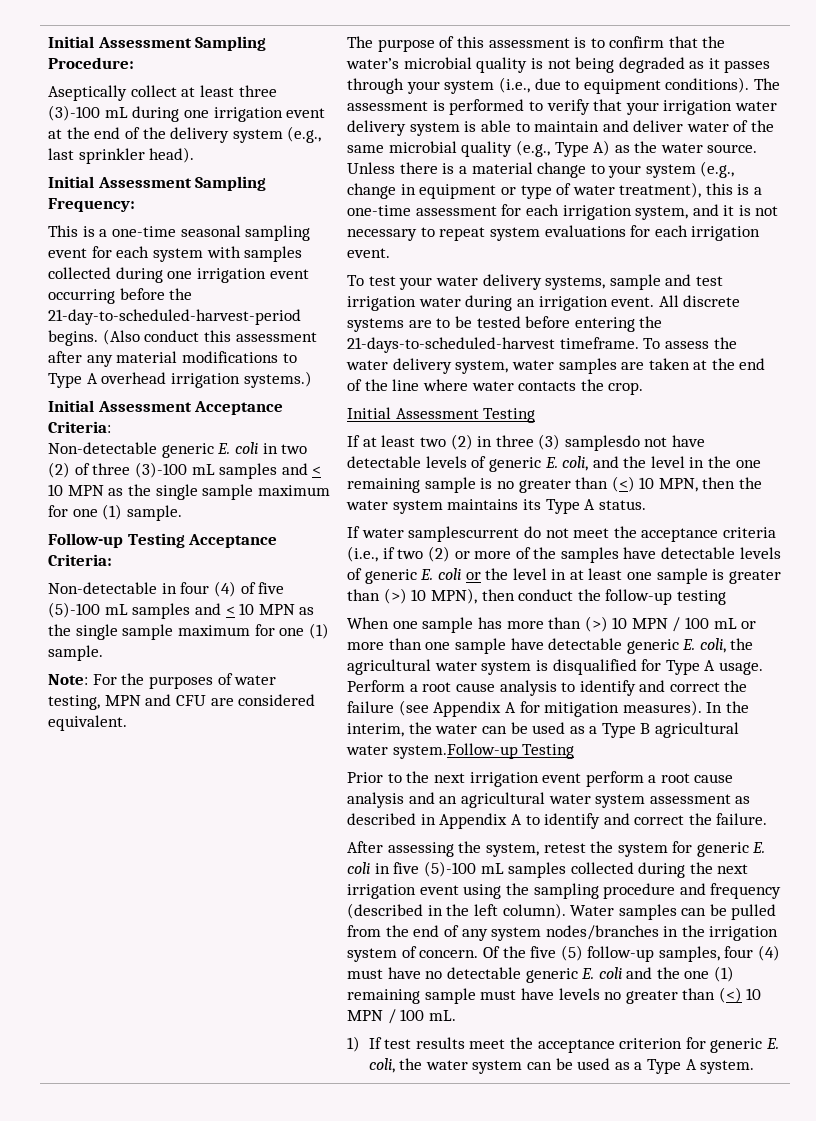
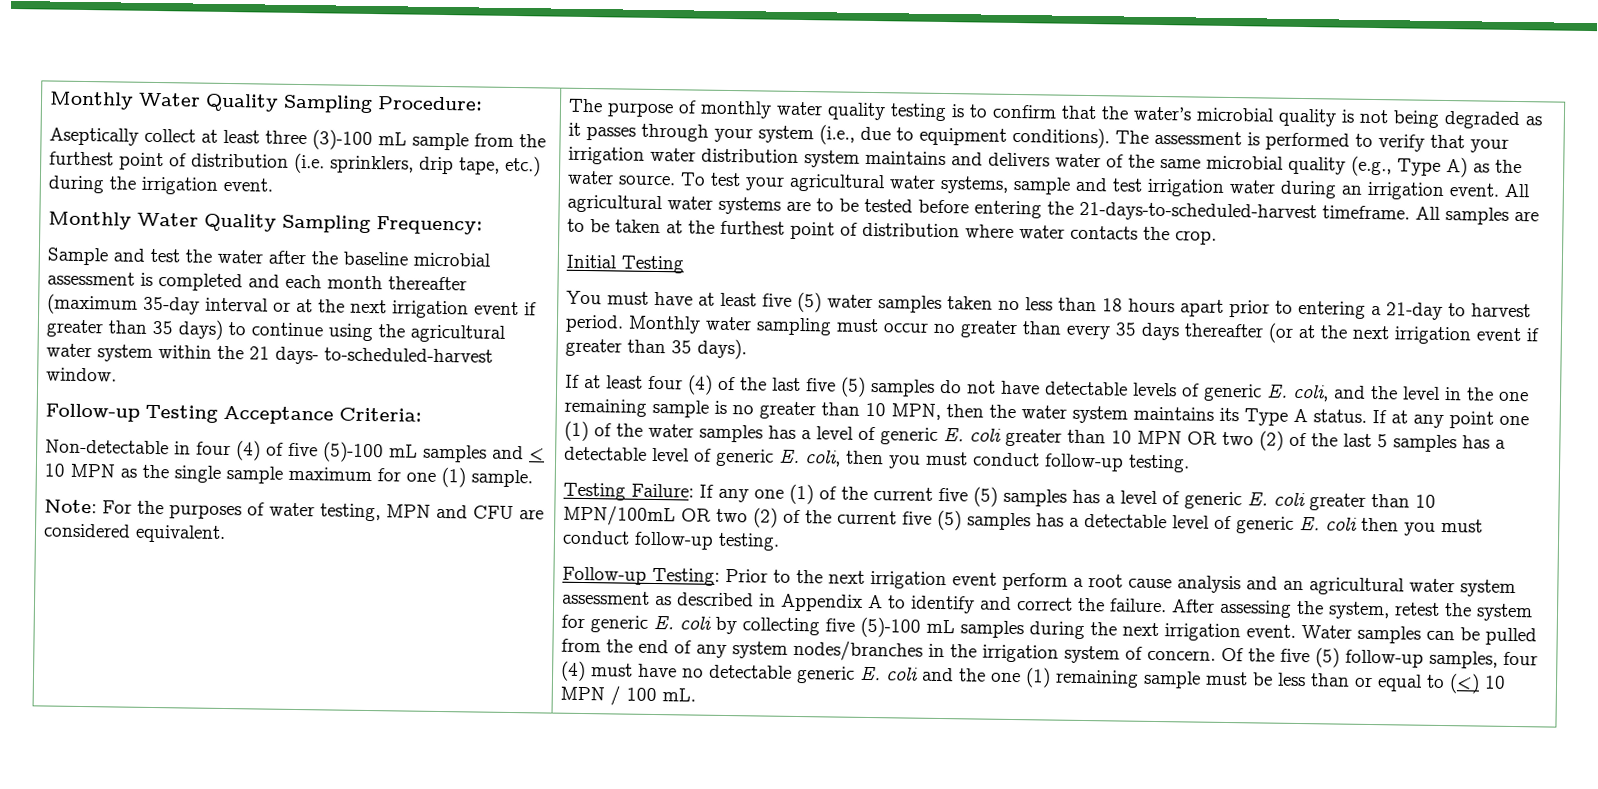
[48,36,192,48] Initial Assessment -> [49,91,280,112] Monthly Water Quality
[132,106,326,122] [48,126,322,143] [48,147,195,164] [48,176,267,191] [48,198,136,212] [48,225,311,241] [48,246,303,262] [48,267,309,283] [48,288,193,304] [48,309,302,325] [48,329,317,346] [48,351,297,367] [48,371,312,388] [48,400,284,415] [48,421,112,433] [48,442,308,458] [48,462,322,479] [48,484,330,500] [48,504,182,521] during one irrigation event at the end of the delivery system (e.g., last sprinkler head). // Initial Assessment Sampling Frequency: // This is a one-time seasonal sampling event for each system with samples collected during one irrigation event occurring before the 21-day-to-scheduled-harvest-period begins. (Also conduct this assessment after any material modifications to Type A overhead irrigation systems.) // Initial Assessment Acceptance Criteria: // Non-detectable generic E. coli in two (2) of three (3)-100 mL samples and < 10 MPN as the single sample maximum for one (1) sample. -> [412,132,547,151] [49,151,542,177] [48,175,274,195] [48,211,484,235] [47,247,492,267] [47,271,468,292] [47,293,538,319] [46,319,507,343] [46,343,494,365] [46,367,118,382] sample from the furthest point of distribution (i.e. sprinklers, drip tape, etc.) during the irrigation event. // Monthly Water Quality Sampling Frequency: // Sample and test the water after the baseline microbial assessment is completed and each month thereafter (maximum 35-day interval or at the next irrigation event if greater than 35 days) to continue using the agricultural water system within the 21 days- to-scheduled-harvest window.
[456,36,570,48] this assessment -> [700,100,948,122] monthly water quality testing
[347,120,684,136] delivery system is able to maintain and deliver -> [701,148,1051,168] distribution system maintains and delivers
[347,161,735,178] [347,182,763,199] [347,204,779,220] [347,225,761,241] [347,248,391,258] Unless there is a material change to your system (e.g., change in equipment or type of water treatment), this is a one-time assessment for each irrigation system, and it is not necessary to repeat system evaluations for each irrigation event. // -> (677, 180) none
[435,274,542,290] water delivery -> [789,173,937,193] agricultural water
[683,295,741,307] discrete -> [567,194,714,214] agricultural water
[643,337,737,349] [346,358,766,374] [347,379,420,391] To assess the water delivery system, water samples are taken at the end of the line -> [1415,206,1540,225] [567,218,961,240] All samples are to be taken at the furthest point of distribution
[395,408,536,423] [347,434,640,451] Assessment Testing // If at least two (2) in three (3) samplesdo -> [621,255,685,274] [566,290,1532,320] [565,314,1540,345] [565,338,748,360] [565,374,963,397] Testing // You must have at least five (5) water samples taken no less than 18 hours apart prior to entering a 21-day to harvest period. Monthly water sampling must occur no greater than every 35 days thereafter (or at the next irrigation event if greater than 35 days). // If at least four (4) of the last five (5) samples do
[611,476,635,492] (<) -> (861, 409) none
[347,526,776,542] [347,546,781,563] [347,568,781,584] [347,588,726,605] [347,616,757,633] [347,638,754,654] [347,659,763,675] [347,680,748,696] [347,700,749,717] [347,722,740,738] [346,743,575,759] // If water samplescurrent do not meet the acceptance criteria (i.e., if two (2) or more of the samples have detectable levels of generic E. coli or the level in at least one sample is greater than (>) 10 MPN), then conduct the follow-up testing // When one sample has more than (>) 10 MPN / 100 mL or more than one sample have detectable generic E. coli, the agricultural water system is disqualified for Type A usage. Perform a root cause analysis to identify and correct the failure (see Appendix A for mitigation measures). In the interim, the water can be used as a Type B agricultural water system.Follow-up Testing // -> [1372,410,1530,429] [564,420,1507,453] [564,446,1191,473] [563,482,1437,511] [563,504,1484,536] [562,530,781,551] [562,566,721,586] If at any point one (1) of the water samples has a level of generic E. coli greater than 10 MPN OR two (2) of the last 5 samples has a detectable level of generic E. coli, then you must conduct follow-up testing. // Testing Failure: If any one (1) of the current five (5) samples has a level of generic E. coli greater than 10 MPN/100mL OR two (2) of the current five (5) samples has a detectable level of generic E. coli then you must conduct follow-up testing. // Follow-up Testing:
(768, 819) // -> (1168, 605) none
[374,861,634,878] in five (5)-100 mL samples collected -> [715,616,1025,639] by collecting five (5)-100 mL samples
[419,883,782,899] [347,903,566,919] event using the sampling procedure and frequency (described in the left column). -> [1246,624,1297,638] event.
[520,988,716,1004] have levels no greater than -> [1252,672,1446,692] be less than or equal to
[347,1036,779,1053] [368,1058,755,1074] // 1) If test results meet the acceptance criterion for generic E. coli, the water system can be used as a Type A system. -> (697, 695) none

